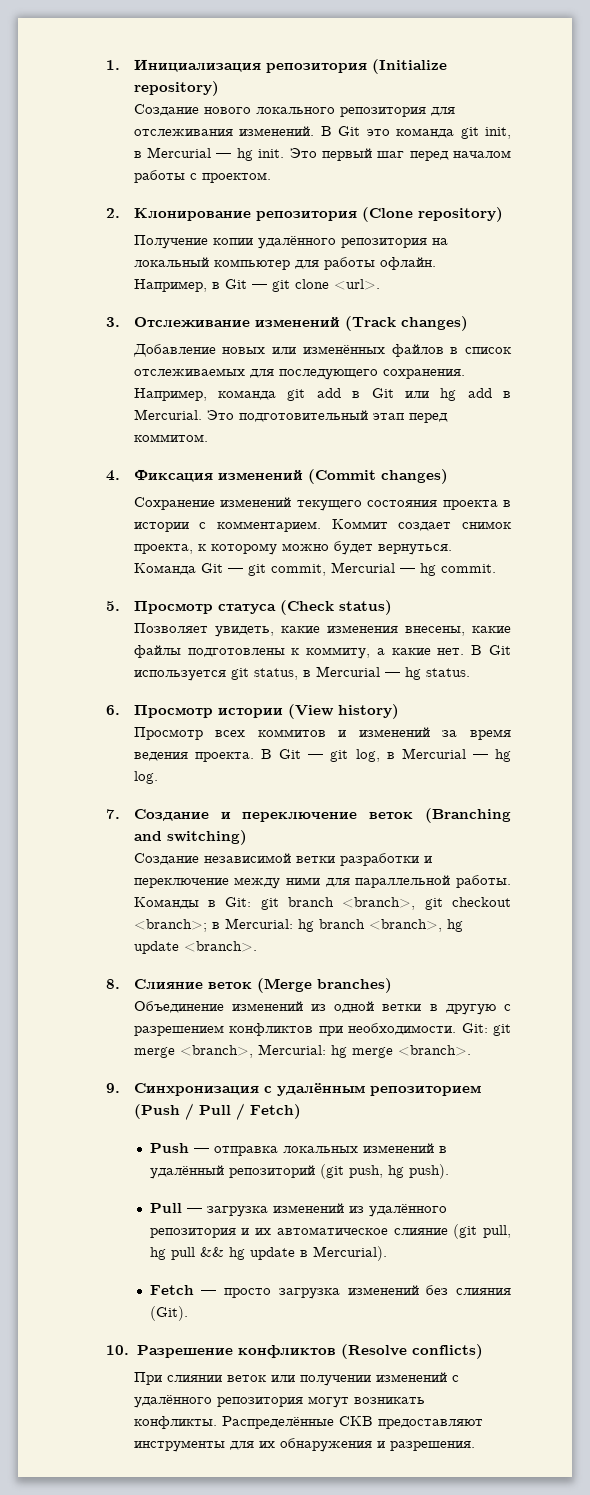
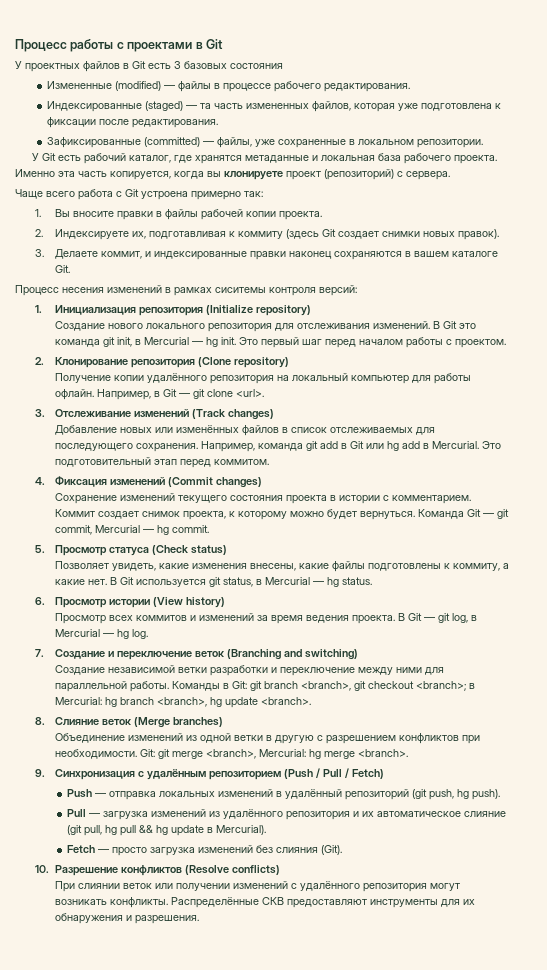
(106, 65) none -> [15,39,223,52] [15,61,283,72] [46,81,410,92] [46,101,501,112] [46,117,218,128] [46,137,483,148] [31,153,497,164] [15,169,450,180] [15,189,263,200] [34,209,322,220] [34,229,499,240] [34,249,498,260] [54,265,70,273] [15,285,357,296] Процесс работы с проектами в Git // У проектных файлов в Git есть 3 базовых состояния // Измененные (modified) — файлы в процессе рабочего редактирования. // Индексированные (staged) — та часть измененных файлов, которая уже подготовлена к фиксации после редактирования. // Зафиксированные (committed) — файлы, уже сохраненные в локальном репозитории. // У Git есть рабочий каталог, где хранятся метаданные и локальная база рабочего проекта. Именно эта часть копируется, когда вы клонируете проект (репозиторий) с сервера. // Чаще всего работа с Git устроена примерно так: // 1. Вы вносите правки в файлы рабочей копии проекта. // 2. Индексируете их, подготавливая к коммиту (здесь Git создает снимки новых правок). // 3. Делаете коммит, и индексированные правки наконец сохраняются в вашем каталоге Git. // Процесс несения изменений в рамках сиситемы контроля версий: //

